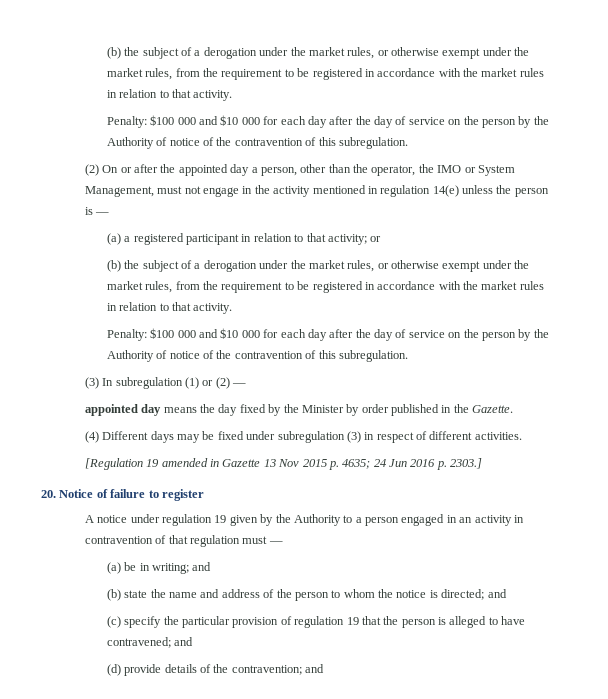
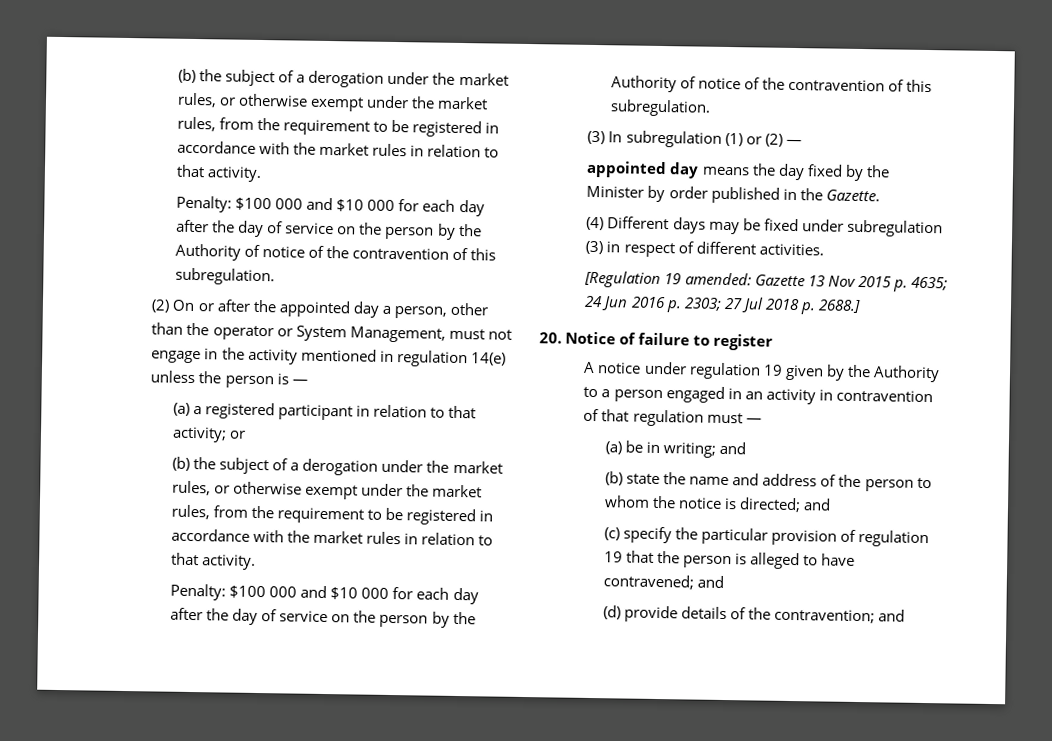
[371,164,462,176] operator, the IMO -> [212,325,274,341] operator
[161,458,220,467] amended in -> [684,272,752,286] amended:
[450,458,483,469] 2303.] -> [683,297,861,315] 2303; 27 Jul 2018 p. 2688.]

